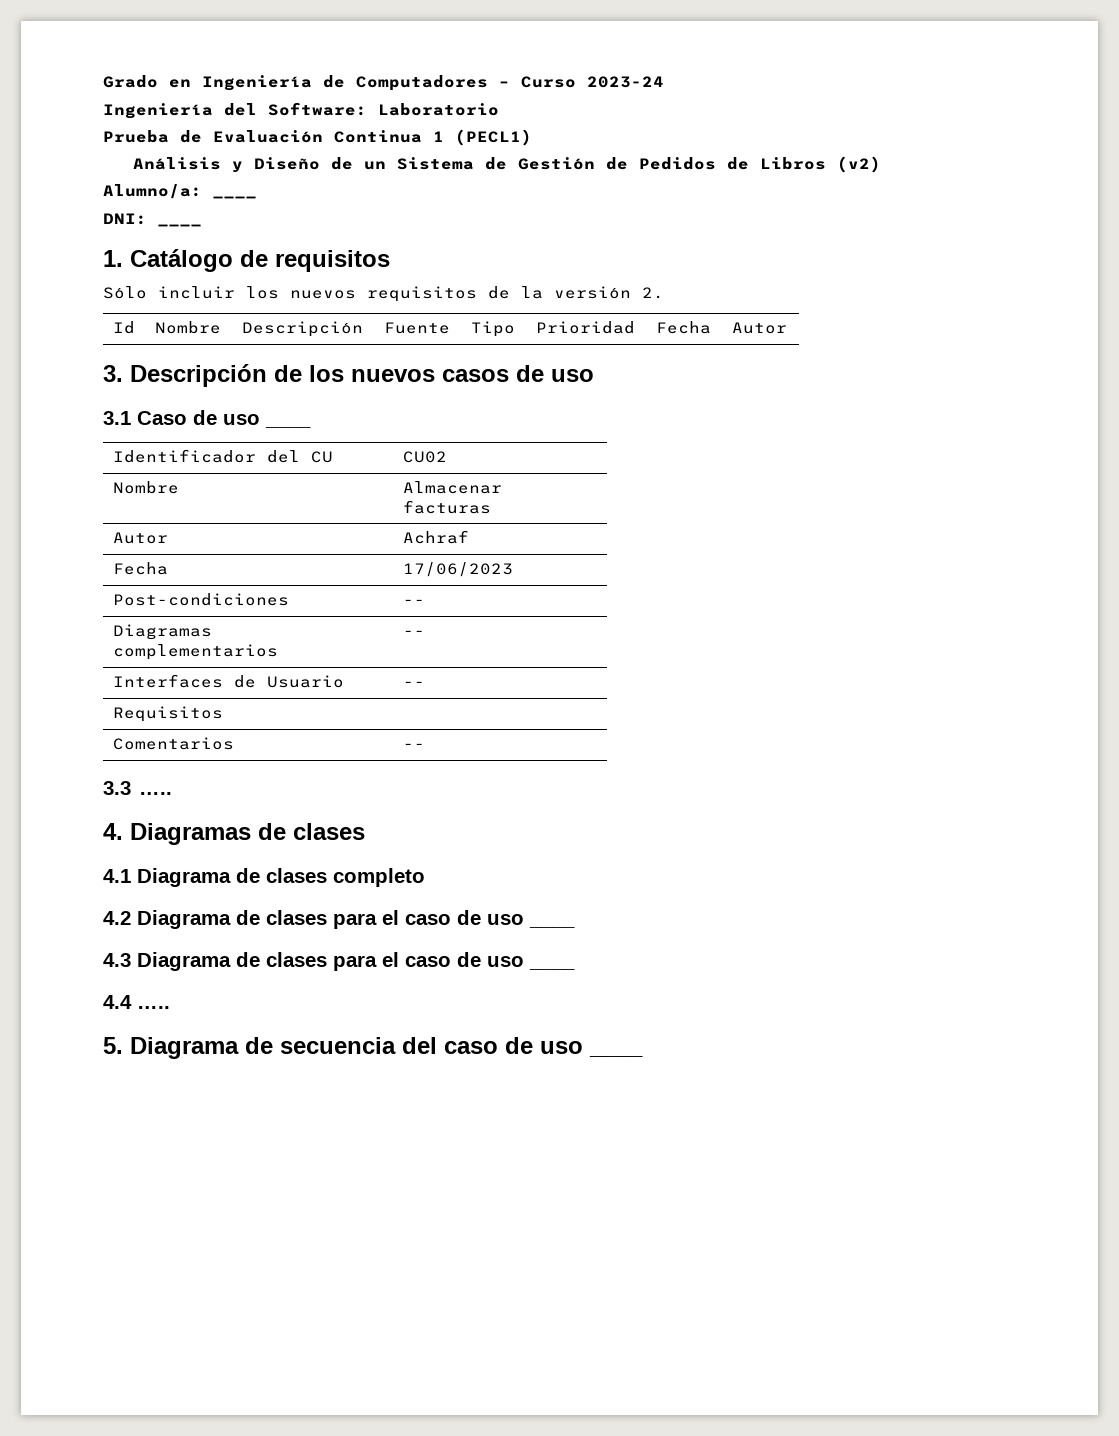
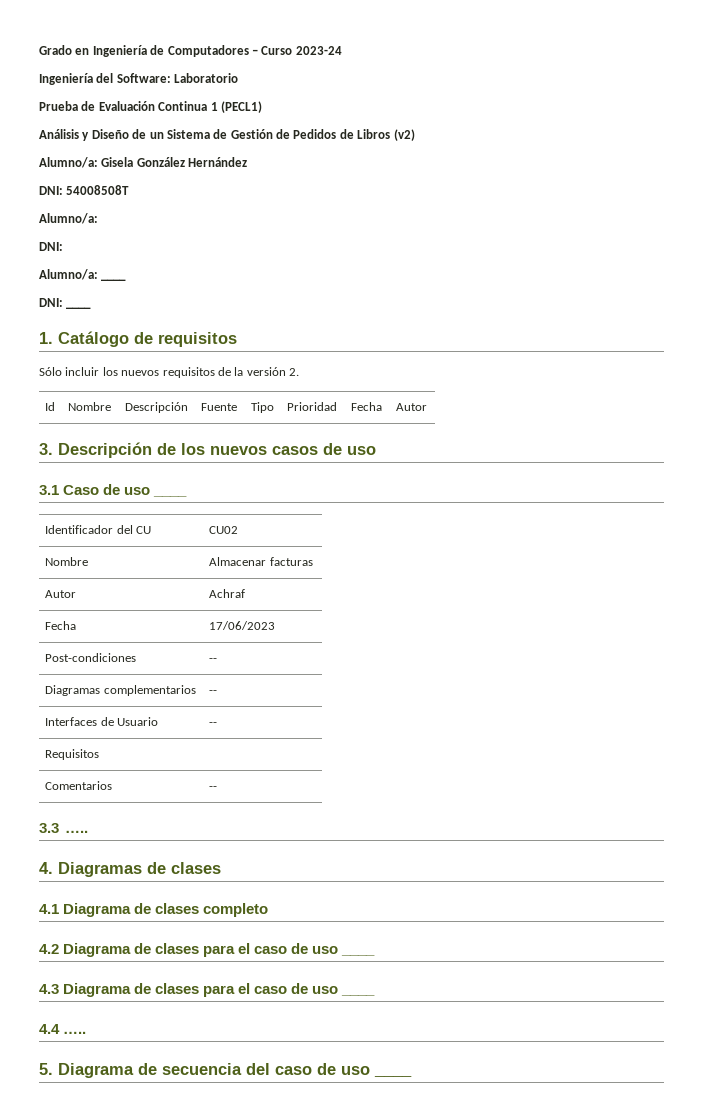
(882, 164) none -> [39,157,248,168] [39,185,130,195] [39,213,98,224] [39,242,63,251] // Alumno/a: Gisela González Hernández // DNI: 54008508T // Alumno/a: // DNI:

